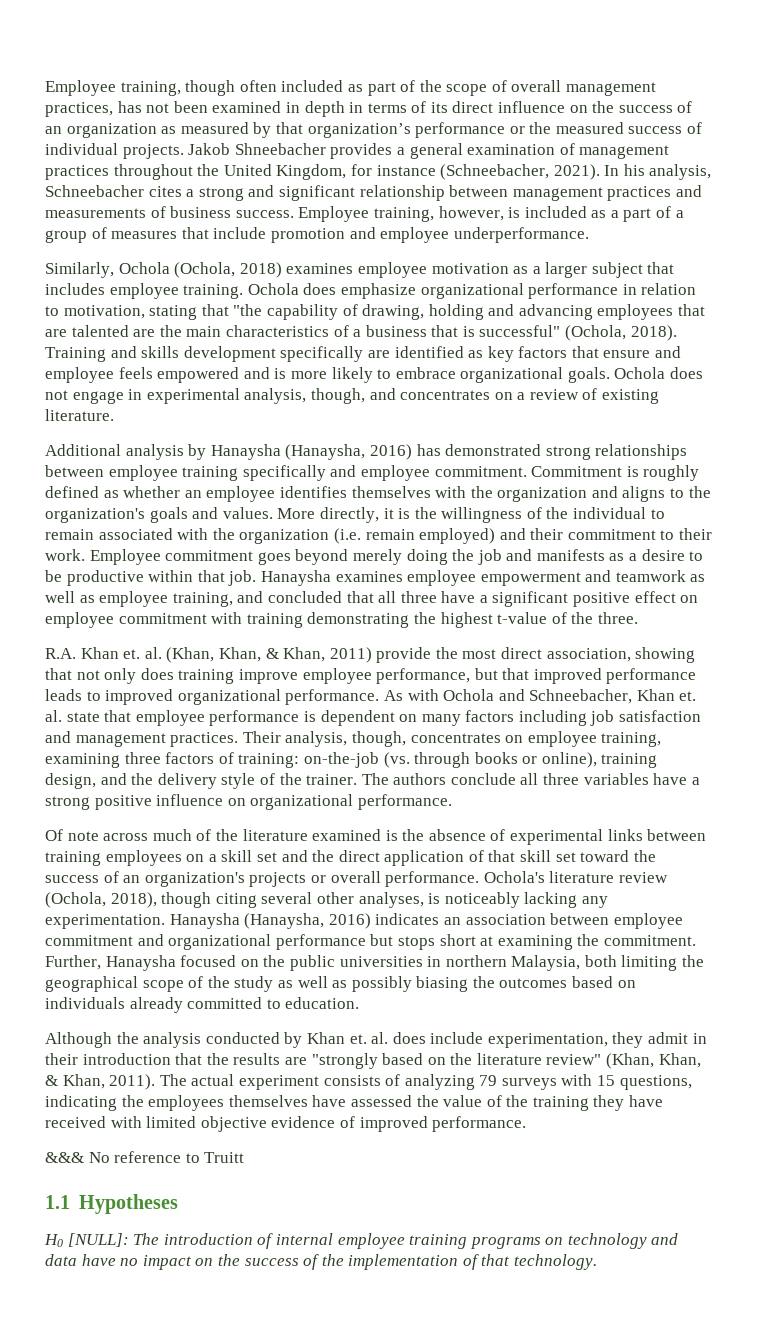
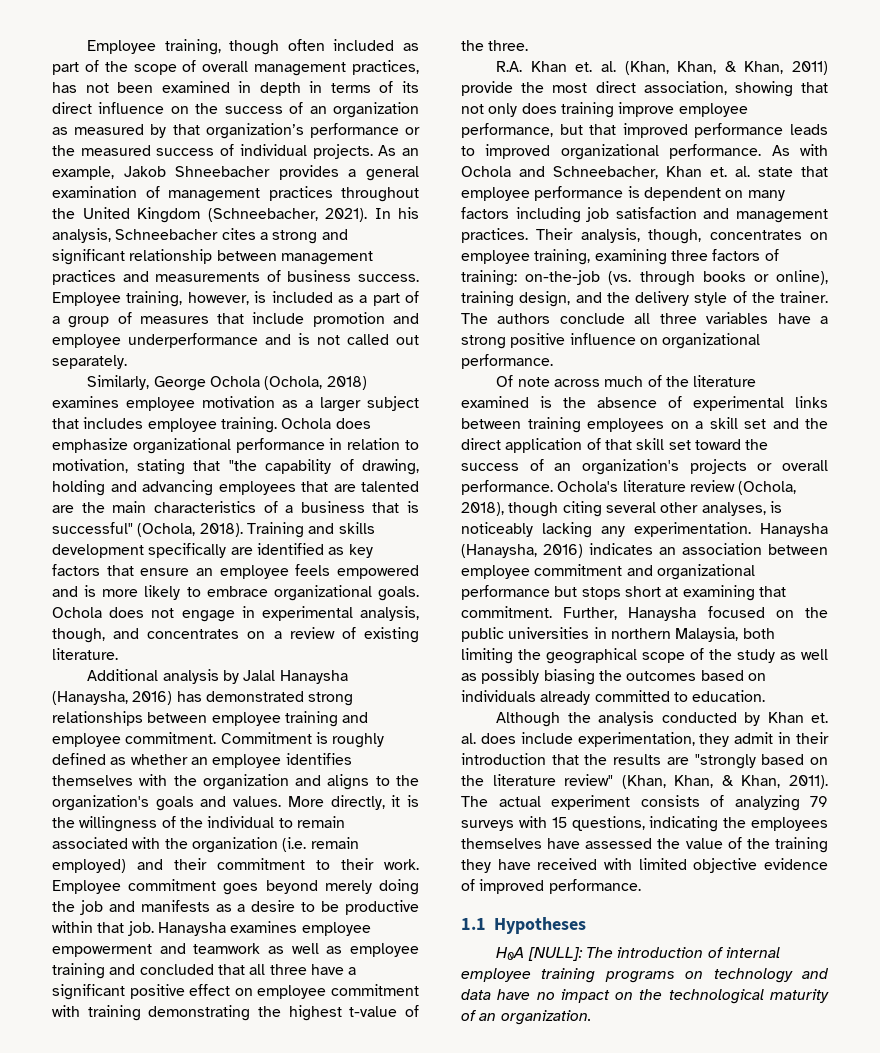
(184, 151) none -> [378,145,420,156] [52,166,114,180] As an example,
[276,164,436,180] Kingdom, for instance -> [137,207,200,223] Kingdom
[453,227,589,243] underperformance. -> [128,333,419,348] [52,355,127,369] underperformance and is not called out separately.
(114, 270) none -> [153,376,206,391] George
[655,346,682,358] and -> [196,568,214,576] an
(207, 452) none -> [243,670,276,681] Jalal
[242,465,326,481] specifically -> (338, 719) none
[172,592,233,607] training, -> [52,963,105,979] training
[577,934,600,946] the -> [758,586,786,597] that
[45,1151,245,1163] // &&& No reference to Truitt -> (641, 886) none
[44,1234,63,1247] H0 -> [496,947,525,960] H0A
[244,1254,598,1270] success of the implementation of that technology. -> [668,989,829,1004] [461,1010,591,1025] technological maturity of an organization.

